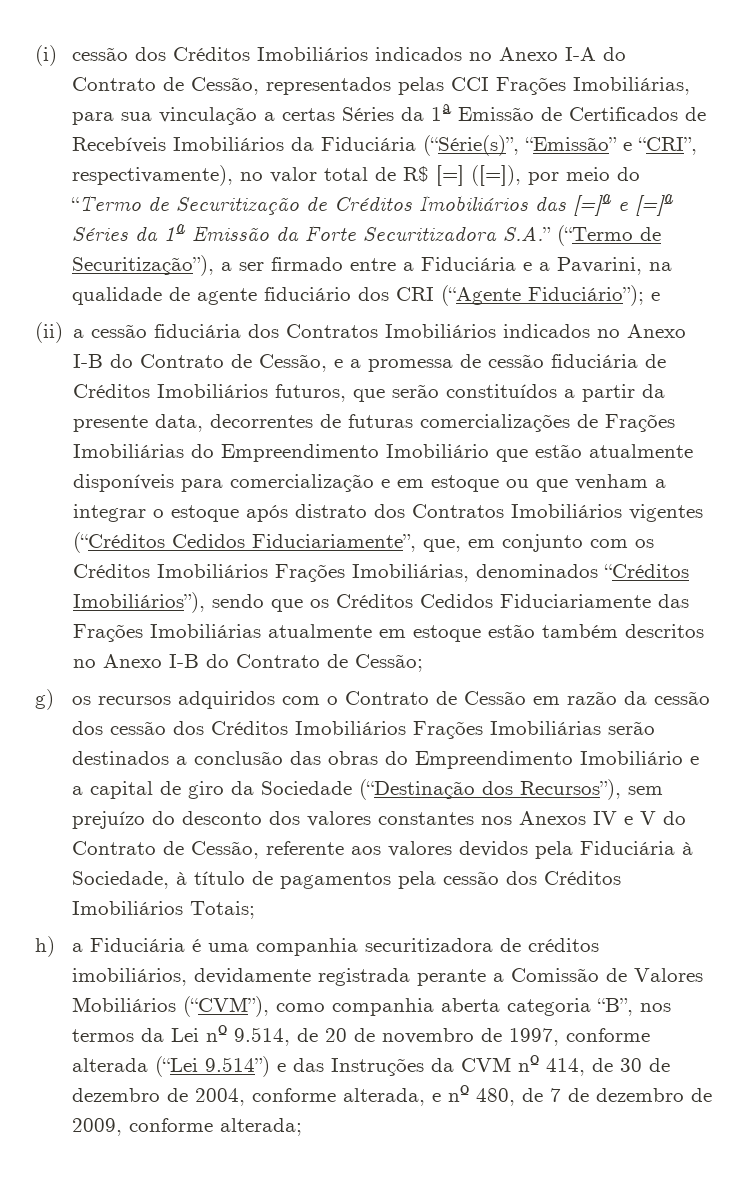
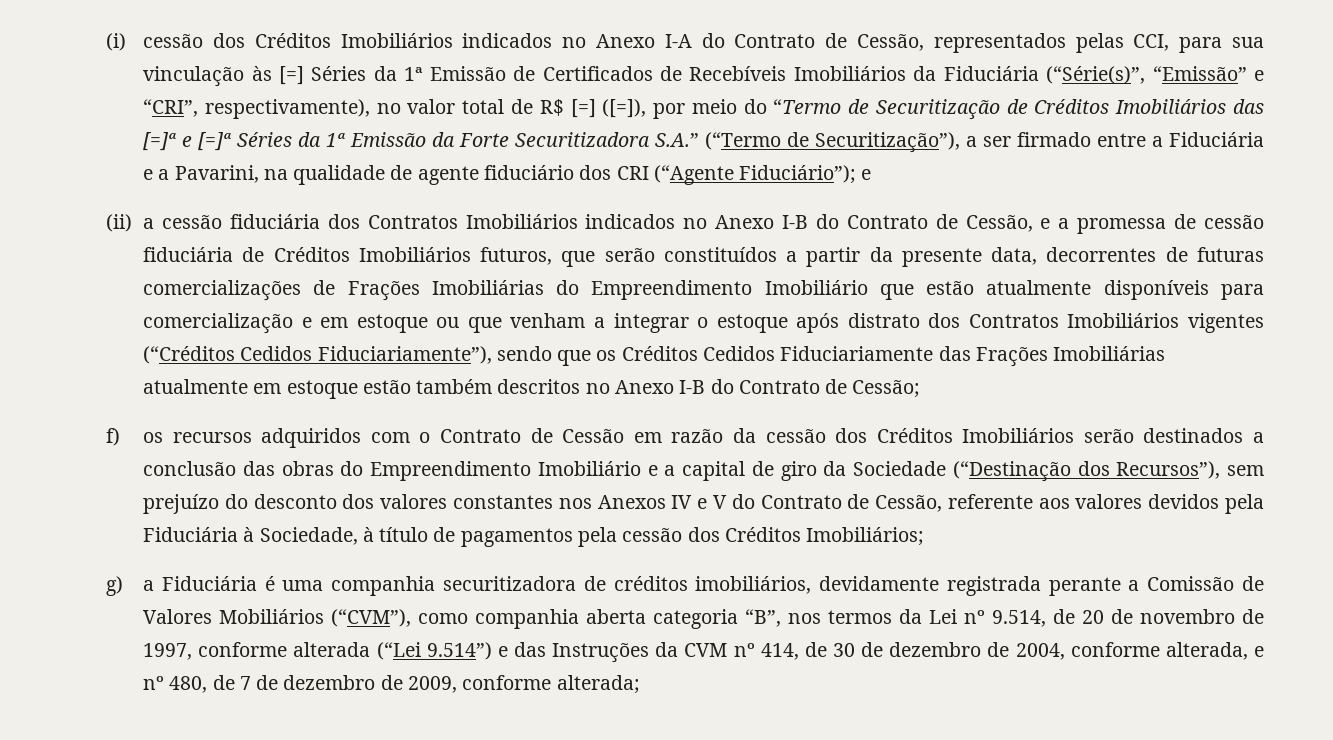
[451,77,691,95] CCI Frações Imobiliárias, -> [1133,34,1170,51] CCI,
[264,108,336,121] a certas -> [251,66,304,85] às [=]
[252,534,655,552] [73,564,690,582] [73,592,206,613] Fiduciariamente”, que, em conjunto com os Créditos Imobiliários Frações Imobiliárias, denominados “Créditos Imobiliários”), -> [317,346,492,364] Fiduciariamente”),
[35,689,54,710] g) -> [106,428,120,446] f)
[110,721,602,739] cessão dos Créditos Imobiliários Frações Imobiliárias -> [876,428,1075,443] Créditos Imobiliários
[72,901,256,919] [35,936,55,957] Imobiliários Totais; // h) -> [806,527,925,546] [106,576,123,596] Imobiliários; // g)

